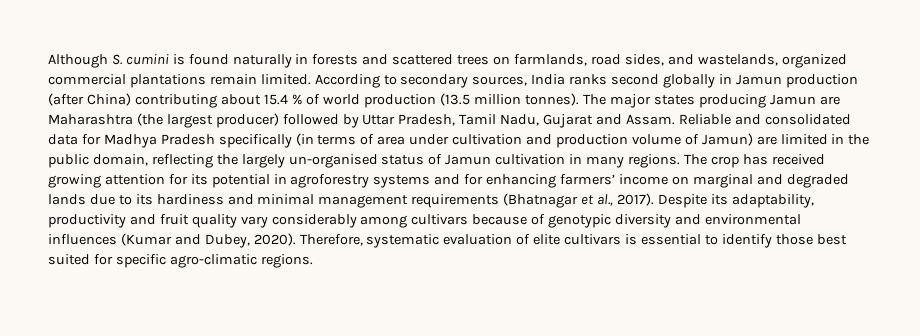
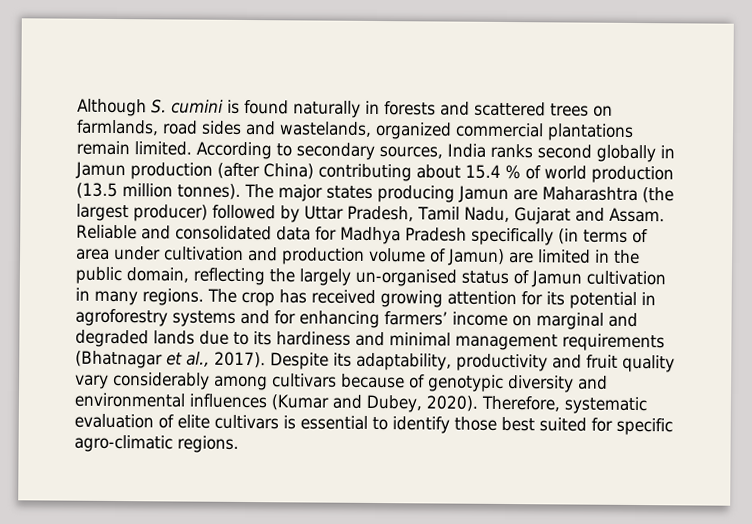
[624,54,664,66] sides, -> [201,120,242,135] sides

